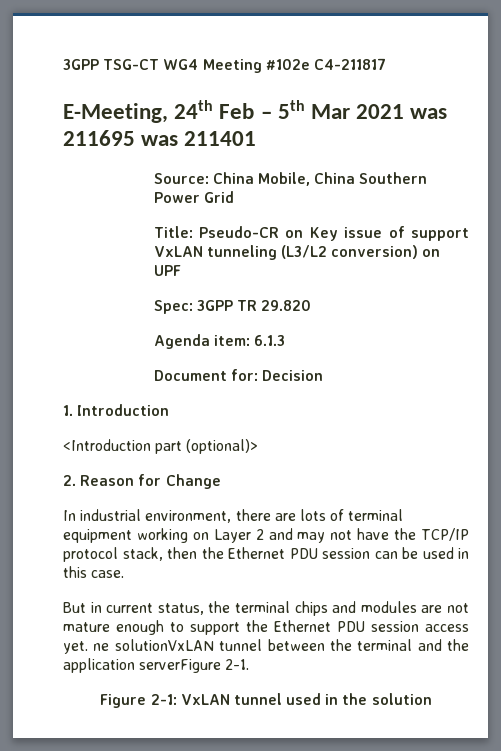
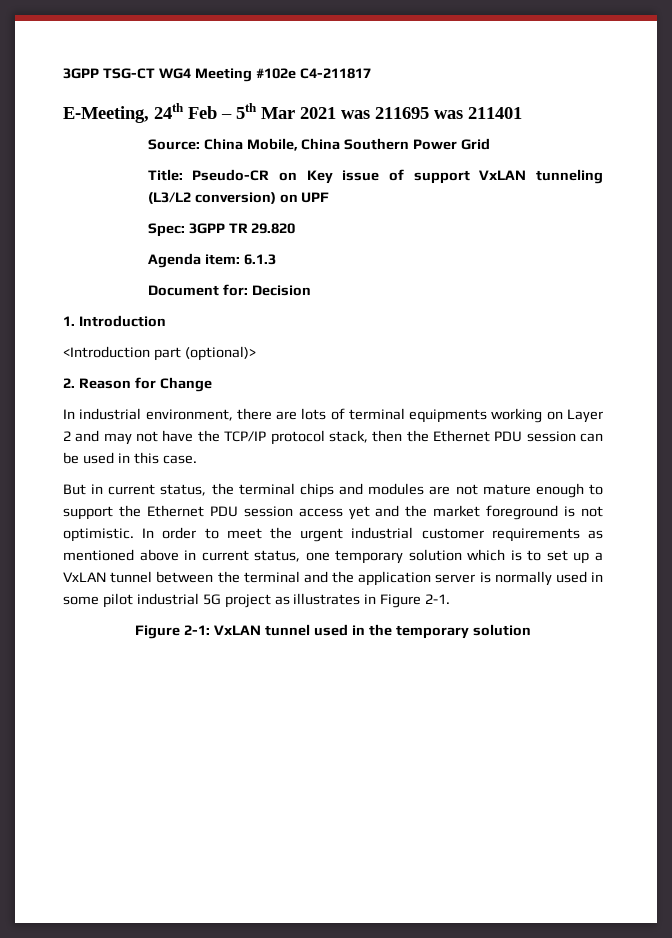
[63,529,132,543] equipment -> [409,409,488,423] equipments
[63,639,214,654] yet. ne solutionVxLAN -> [348,505,603,520] [63,527,603,542] [63,549,604,564] [63,572,106,582] yet and the market foreground is not optimistic. In order to meet the urgent industrial customer requirements as mentioned above in current status, one temporary solution which is to set up a VxLAN
[139,659,222,673] serverFigure -> [435,571,603,586] [63,593,422,608] server is normally used in some pilot industrial 5G project as illustrates in Figure
(368, 699) none -> [395,625,469,639] temporary

